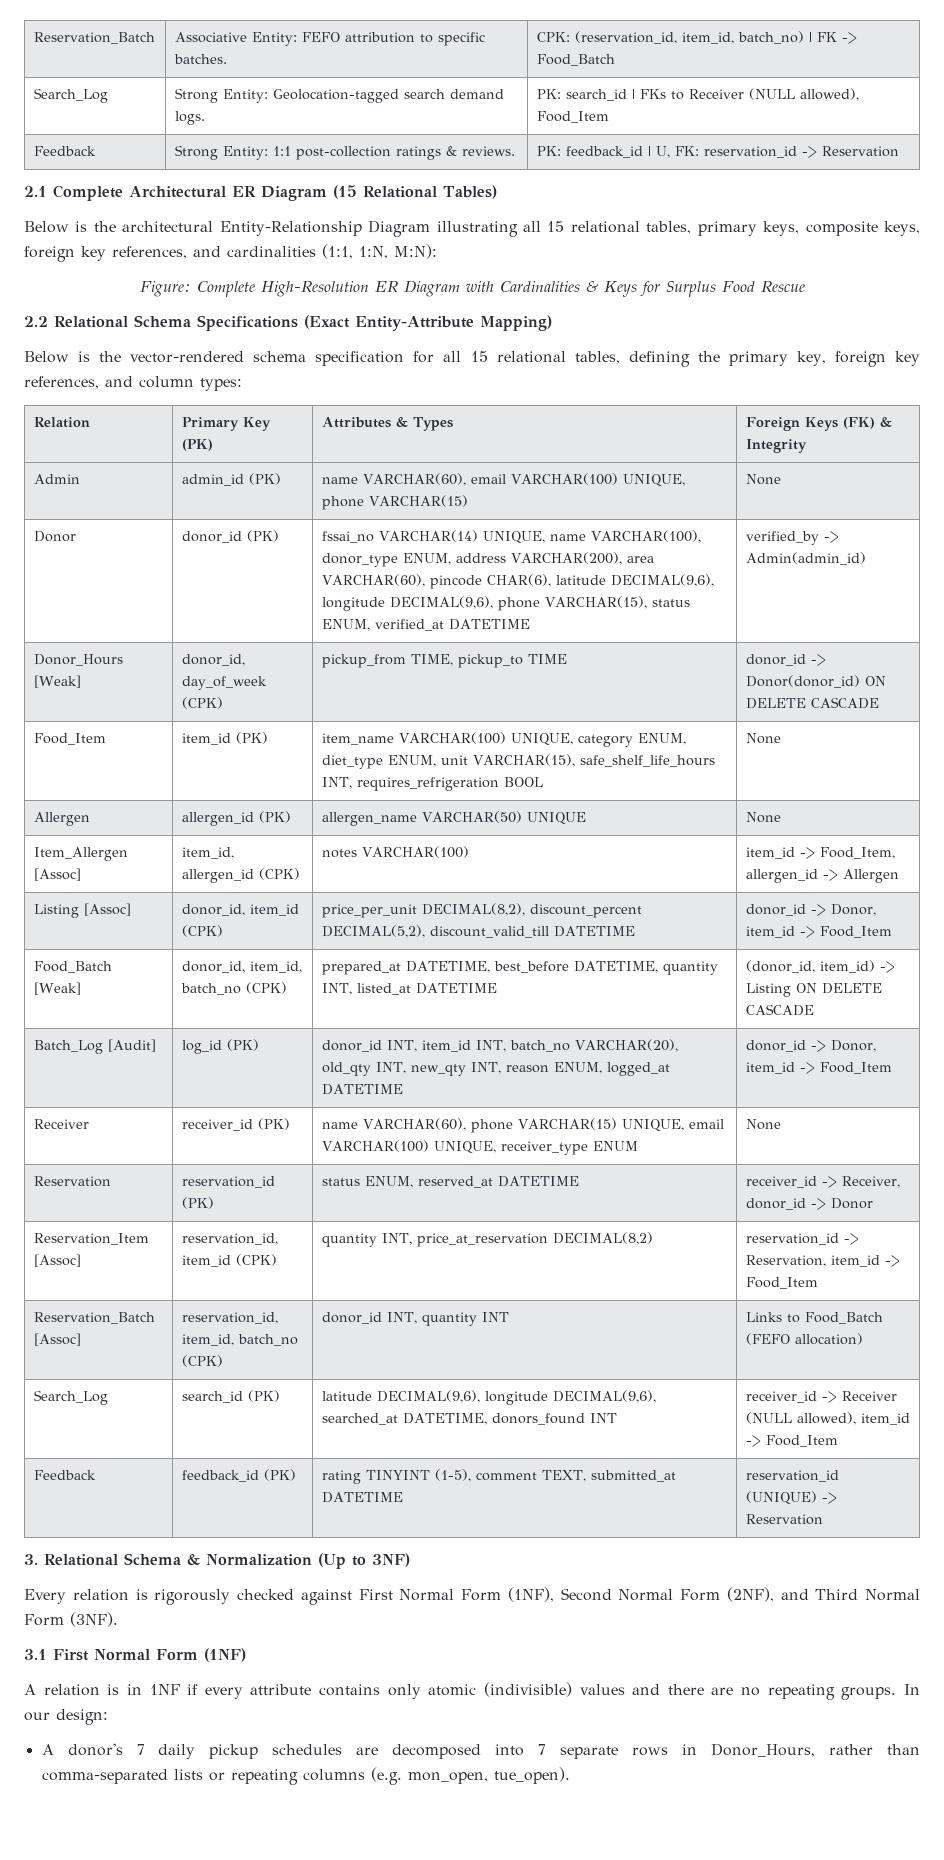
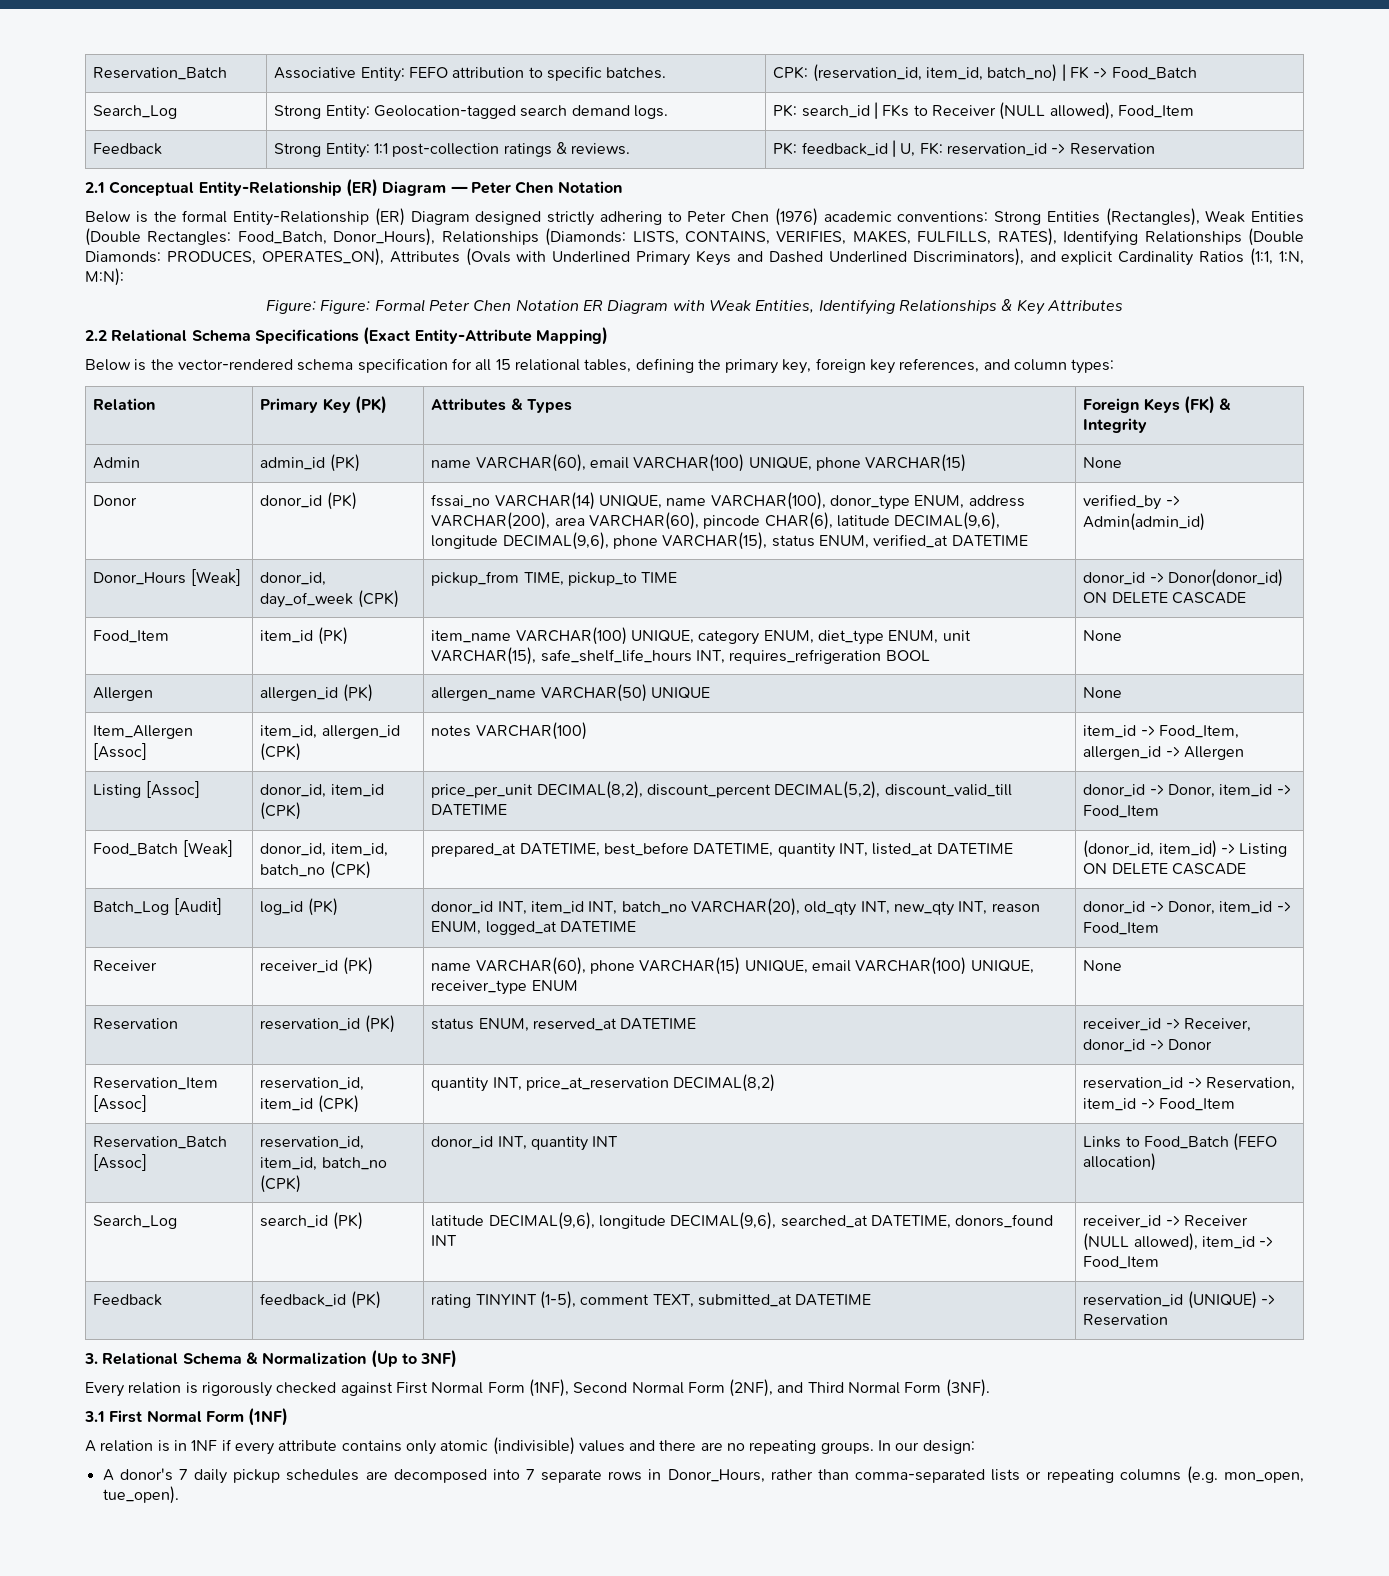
[53,185,497,201] [24,220,921,237] [24,244,437,262] [139,280,805,297] Complete Architectural ER Diagram (15 Relational Tables) // Below is the architectural Entity-Relationship Diagram illustrating all 15 relational tables, primary keys, composite keys, foreign key references, and cardinalities (1:1, 1:N, M:N): // Figure: Complete High-Resolution ER Diagram with Cardinalities & Keys for Surplus Food Rescue -> [109,179,622,197] [85,208,1304,226] [85,228,1304,246] [85,248,1305,266] [85,268,124,286] [266,299,1123,315] Conceptual Entity-Relationship (ER) Diagram — Peter Chen Notation // Below is the formal Entity-Relationship (ER) Diagram designed strictly adhering to Peter Chen (1976) academic conventions: Strong Entities (Rectangles), Weak Entities (Double Rectangles: Food_Batch, Donor_Hours), Relationships (Diamonds: LISTS, CONTAINS, VERIFIES, MAKES, FULFILLS, RATES), Identifying Relationships (Double Diamonds: PRODUCES, OPERATES_ON), Attributes (Ovals with Underlined Primary Keys and Dashed Underlined Discriminators), and explicit Cardinality Ratios (1:1, 1:N, M:N): // Figure: Figure: Formal Peter Chen Notation ER Diagram with Weak Entities, Identifying Relationships & Key Attributes

